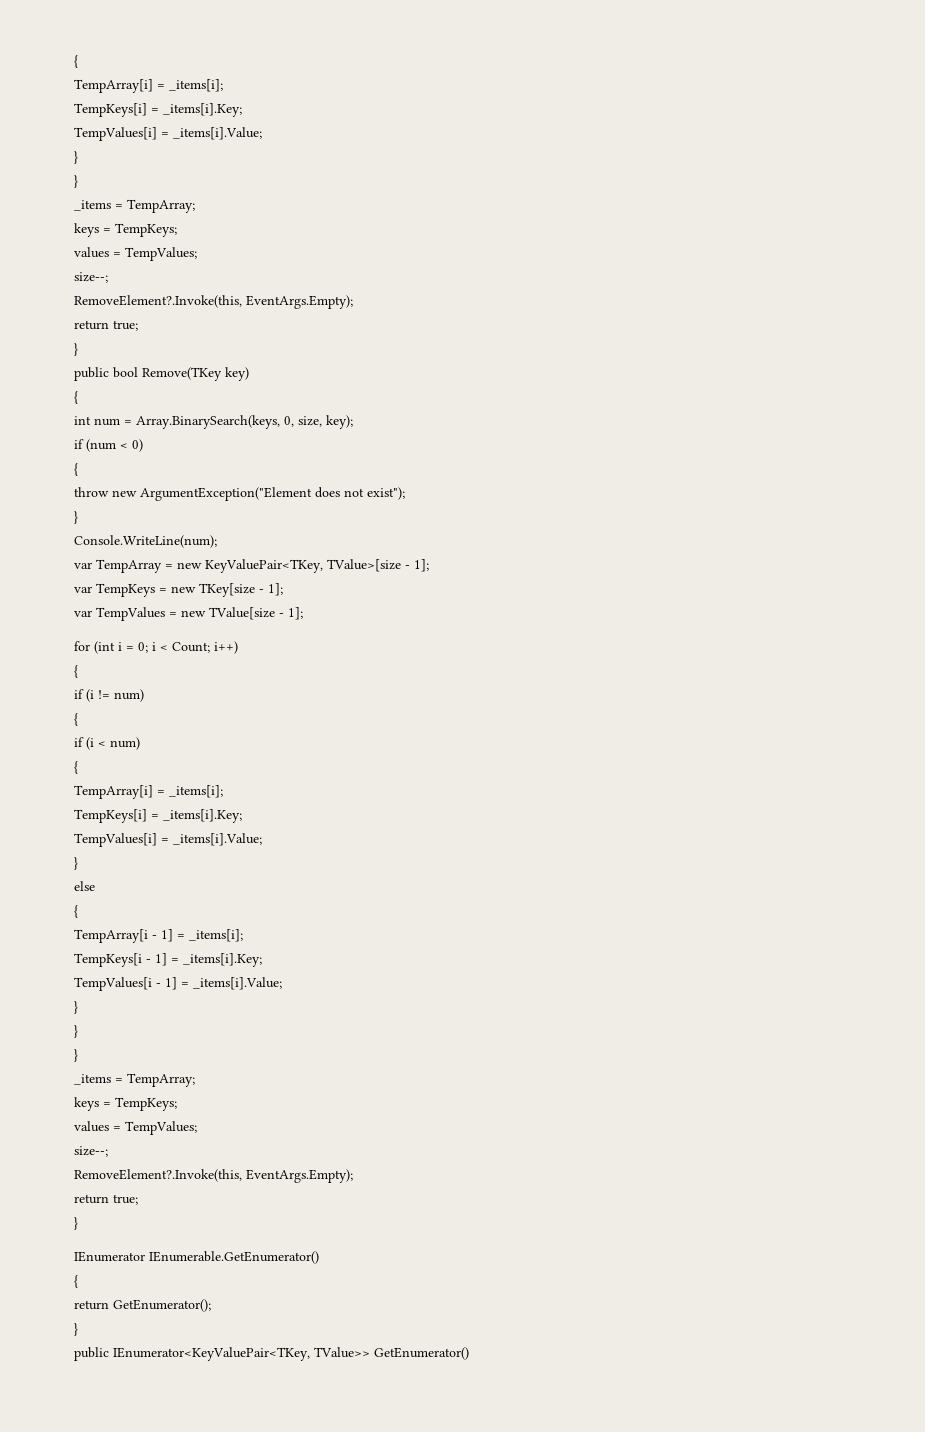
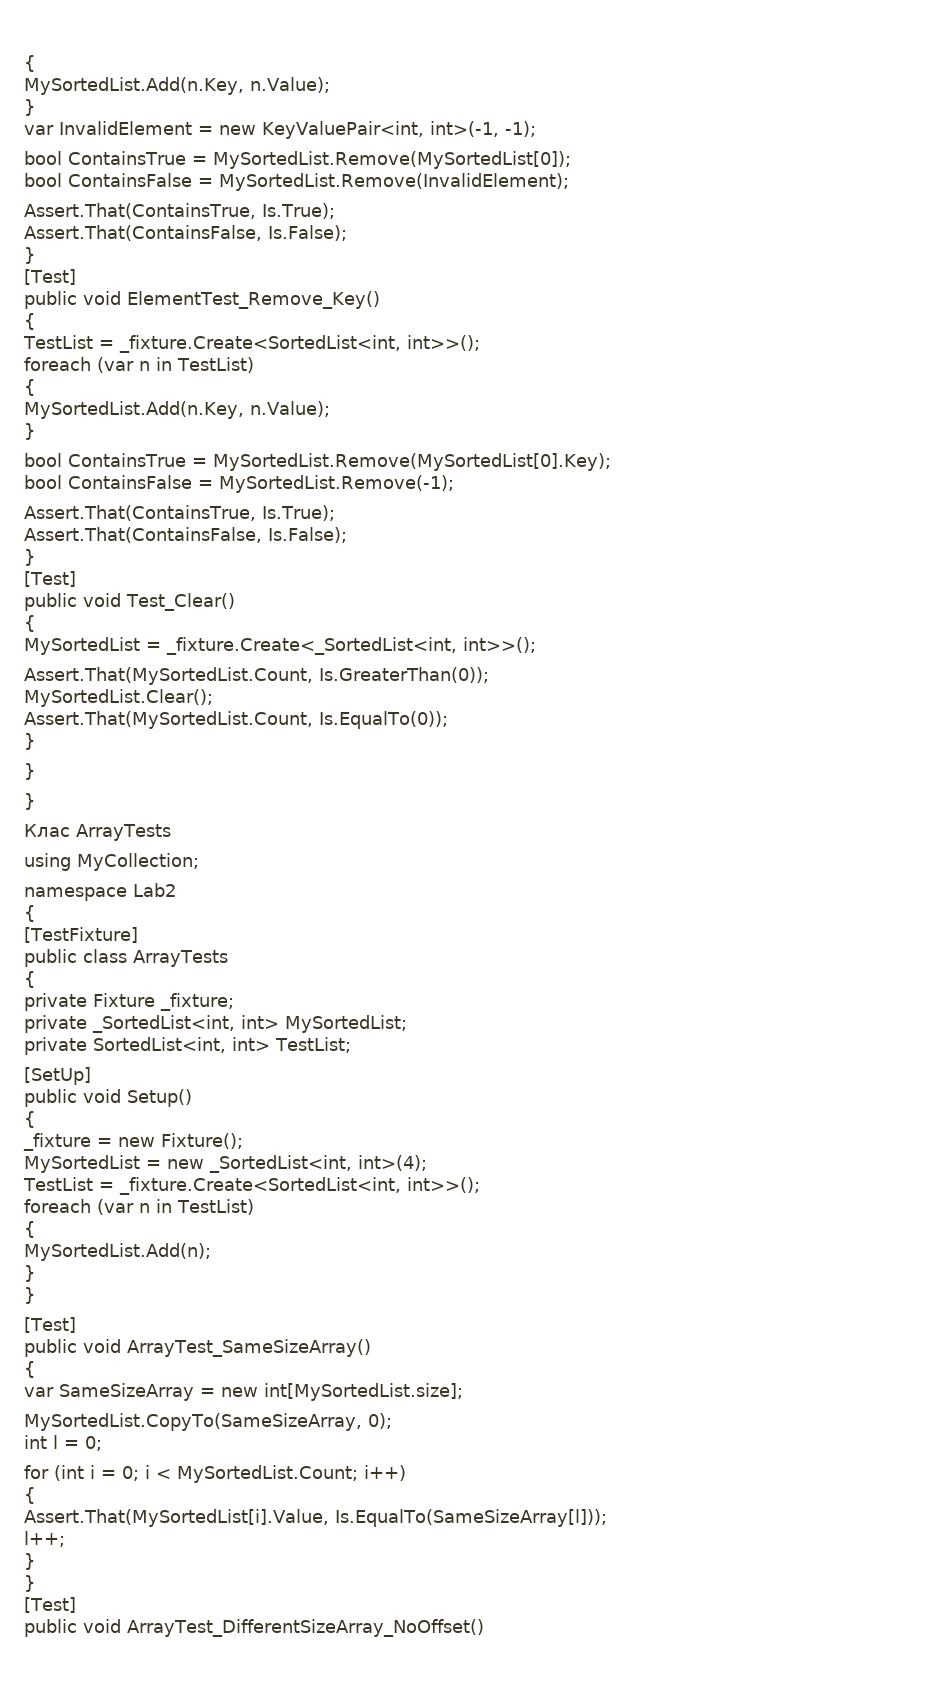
[74,55,78,68] [74,79,223,93] [74,103,242,117] [74,127,262,141] [74,151,78,164] [74,175,78,188] [74,199,195,213] [74,223,177,237] [74,247,197,261] [74,272,108,283] [74,295,353,309] [74,320,138,331] [74,343,78,356] [74,367,249,381] [74,391,78,404] [74,415,353,429] [74,439,143,452] [74,463,78,476] [74,487,405,501] [74,511,78,524] [74,535,217,548] [74,559,429,573] [74,583,283,597] [74,607,303,621] { // TempArray[i] = _items[i]; // TempKeys[i] = _items[i].Key; // TempValues[i] = _items[i].Value; // } // } // _items = TempArray; // keys = TempKeys; // values = TempValues; // size--; // RemoveElement?.Invoke(this, EventArgs.Empty); // return true; // } // public bool Remove(TKey key) // { // int num = Array.BinarySearch(keys, 0, size, key); // if (num < 0) // { // throw new ArgumentException("Element does not exist"); // } // Console.WriteLine(num); // var TempArray = new KeyValuePair<TKey, TValue>[size - 1]; // var TempKeys = new TKey[size - 1]; // var TempValues = new TValue[size - 1]; -> [24,55,35,72] [24,77,330,95] [24,99,35,116] [24,121,536,139] [24,151,571,169] [24,173,569,191] [24,203,335,219] [24,225,347,241] [24,247,35,264] [24,269,76,285] [24,291,380,309] [24,313,35,330] [23,335,480,353] [24,357,254,373] [24,379,35,396] [24,401,330,419] [24,423,35,440] [24,453,611,471] [24,475,454,493] [24,505,335,521] [24,527,347,543] [24,549,35,566] [24,571,76,587] [24,593,235,611] [24,615,35,632] [24,637,536,655] [24,667,489,685] [24,689,213,707] [24,711,448,729] [24,733,35,750] [24,763,35,780] [24,793,35,810] [24,824,171,841] [24,853,199,871] [24,883,176,901] [24,905,35,922] [24,927,138,943] [24,949,228,967] [24,971,35,988] [24,993,234,1011] [24,1015,407,1033] [24,1037,351,1055] [24,1067,91,1085] [24,1089,192,1107] [24,1111,35,1128] [23,1133,243,1151] [24,1155,427,1173] [23,1177,480,1195] [24,1199,254,1215] [24,1221,35,1238] [24,1243,211,1261] [24,1265,35,1282] [24,1287,35,1304] [24,1317,76,1333] [24,1339,371,1357] [24,1361,35,1378] [24,1383,463,1401] [24,1413,392,1431] [24,1435,102,1451] { // MySortedList.Add(n.Key, n.Value); // } // var InvalidElement = new KeyValuePair<int, int>(-1, -1); // bool ContainsTrue = MySortedList.Remove(MySortedList[0]); // bool ContainsFalse = MySortedList.Remove(InvalidElement); // Assert.That(ContainsTrue, Is.True); // Assert.That(ContainsFalse, Is.False); // } // [Test] // public void ElementTest_Remove_Key() // { // TestList = _fixture.Create<SortedList<int, int>>(); // foreach (var n in TestList) // { // MySortedList.Add(n.Key, n.Value); // } // bool ContainsTrue = MySortedList.Remove(MySortedList[0].Key); // bool ContainsFalse = MySortedList.Remove(-1); // Assert.That(ContainsTrue, Is.True); // Assert.That(ContainsFalse, Is.False); // } // [Test] // public void Test_Clear() // { // MySortedList = _fixture.Create<_SortedList<int, int>>(); // Assert.That(MySortedList.Count, Is.GreaterThan(0)); // MySortedList.Clear(); // Assert.That(MySortedList.Count, Is.EqualTo(0)); // } // } // } // Клас ArrayTests // using MyCollection; // namespace Lab2 // { // [TestFixture] // public class ArrayTests // { // private Fixture _fixture; // private _SortedList<int, int> MySortedList; // private SortedList<int, int> TestList; // [SetUp] // public void Setup() // { // _fixture = new Fixture(); // MySortedList = new _SortedList<int, int>(4); // TestList = _fixture.Create<SortedList<int, int>>(); // foreach (var n in TestList) // { // MySortedList.Add(n); // } // } // [Test] // public void ArrayTest_SameSizeArray() // { // var SameSizeArray = new int[MySortedList.size]; // MySortedList.CopyTo(SameSizeArray, 0); // int l = 0;
[172,642,210,653] Count; -> [177,1465,358,1483] MySortedList.Count;
[74,689,144,702] [74,713,78,726] [74,737,140,750] [74,761,78,774] [74,785,223,799] [74,809,242,823] [74,833,262,847] [74,857,78,870] [74,881,95,891] [74,905,78,918] [74,929,243,943] [74,953,262,967] [74,977,282,991] [74,1001,78,1014] [74,1025,78,1038] [74,1049,78,1062] [74,1073,195,1087] [74,1097,177,1111] [74,1121,197,1135] [74,1146,108,1157] [74,1169,353,1183] [74,1194,138,1205] [74,1217,78,1230] [74,1251,319,1264] [74,1275,78,1288] [74,1299,211,1312] [74,1323,78,1336] [74,1347,469,1361] if (i != num) // { // if (i < num) // { // TempArray[i] = _items[i]; // TempKeys[i] = _items[i].Key; // TempValues[i] = _items[i].Value; // } // else // { // TempArray[i - 1] = _items[i]; // TempKeys[i - 1] = _items[i].Key; // TempValues[i - 1] = _items[i].Value; // } // } // } // _items = TempArray; // keys = TempKeys; // values = TempValues; // size--; // RemoveElement?.Invoke(this, EventArgs.Empty); // return true; // } // IEnumerator IEnumerable.GetEnumerator() // { // return GetEnumerator(); // } // public IEnumerator<KeyValuePair<TKey, TValue>> GetEnumerator() -> [24,1509,607,1527] [24,1531,65,1547] [24,1553,35,1570] [24,1575,35,1592] [24,1597,76,1613] [24,1619,484,1637] Assert.That(MySortedList[i].Value, Is.EqualTo(SameSizeArray[l])); // l++; // } // } // [Test] // public void ArrayTest_DifferentSizeArray_NoOffset()

